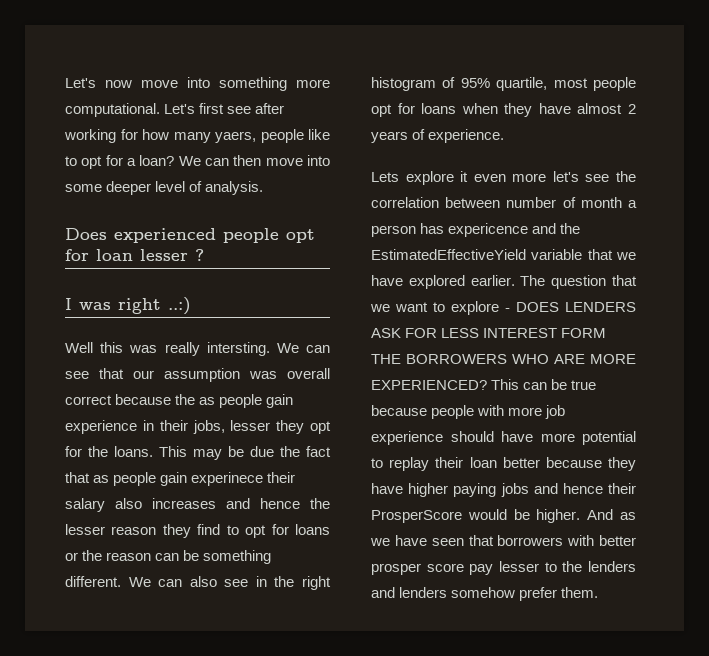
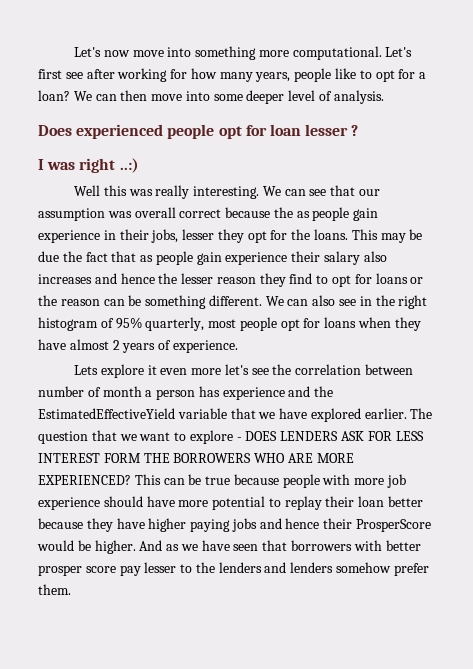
[215,131,256,143] yaers, -> [255,72,291,82] years,
[206,342,270,356] intersting. -> [193,186,260,199] interesting.
[191,472,264,486] experinece -> [225,252,288,265] experience
[496,77,548,91] quartile, -> [145,317,205,331] quarterly,
[448,223,529,237] expericence -> [222,387,285,400] experience

